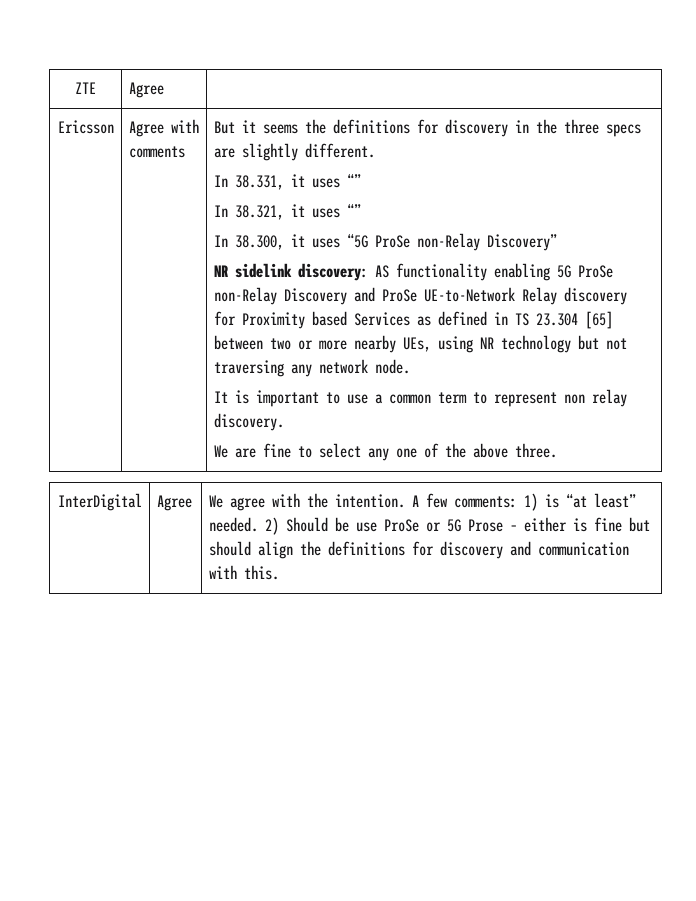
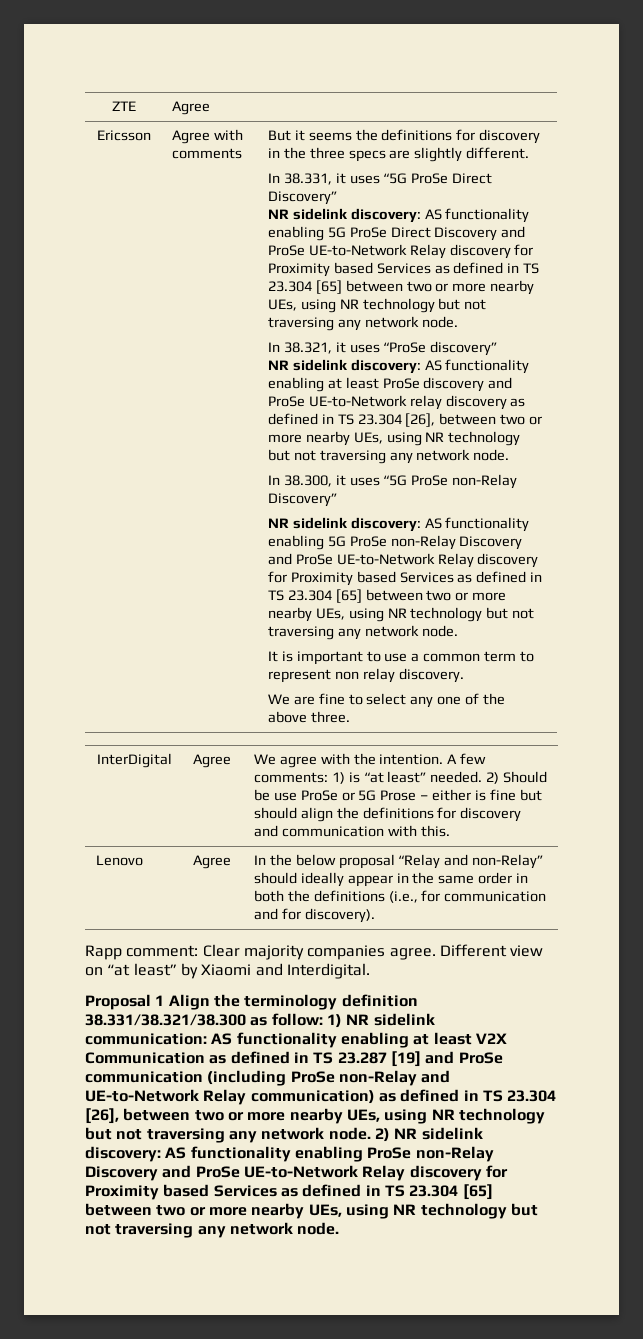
[346,174,361,187] [213,204,361,220] “” // In 38.321, it uses “” -> [383,173,493,184] [267,191,337,205] [267,208,530,223] [267,226,526,241] [267,244,534,259] [267,262,540,277] [267,280,535,295] [267,298,487,313] [267,316,458,331] [267,341,498,356] [267,359,530,374] [267,377,513,392] [267,395,526,410] [267,413,543,427] [267,431,521,446] [267,449,510,464] “5G ProSe Direct Discovery” // NR sidelink discovery: AS functionality enabling 5G ProSe Direct Discovery and ProSe UE-to-Network Relay discovery for Proximity based Services as defined in TS 23.304 [65] between two or more nearby UEs, using NR technology but not traversing any network node. // In 38.321, it uses “ProSe discovery” // NR sidelink discovery: AS functionality enabling at least ProSe discovery and ProSe UE-to-Network relay discovery as defined in TS 23.304 [26], between two or more nearby UEs, using NR technology but not traversing any network node.
(279, 572) none -> [95,855,143,866] [192,855,231,869] [253,854,544,869] [253,872,529,887] [253,890,547,903] [253,908,375,923] [85,944,544,960] [85,963,370,979] [85,994,418,1010] [85,1013,435,1028] [85,1032,507,1048] [85,1051,503,1067] [85,1070,451,1086] [85,1089,557,1105] [85,1108,545,1124] [85,1127,483,1143] [85,1146,494,1162] [85,1165,508,1181] [85,1184,493,1200] [85,1203,538,1219] [85,1222,340,1238] // Lenovo | Agree | In the below proposal “Relay and non-Relay” should ideally appear in the same order in both the definitions (i.e., for communication and for discovery). // Rapp comment: Clear majority companies agree. Different view on “at least” by Xiaomi and Interdigital. // Proposal 1 Align the terminology definition 38.331/38.321/38.300 as follow: 1) NR sidelink communication: AS functionality enabling at least V2X Communication as defined in TS 23.287 [19] and ProSe communication (including ProSe non-Relay and UE-to-Network Relay communication) as defined in TS 23.304 [26], between two or more nearby UEs, using NR technology but not traversing any network node. 2) NR sidelink discovery: AS functionality enabling ProSe non-Relay Discovery and ProSe UE-to-Network Relay discovery for Proximity based Services as defined in TS 23.304 [65] between two or more nearby UEs, using NR technology but not traversing any network node.

